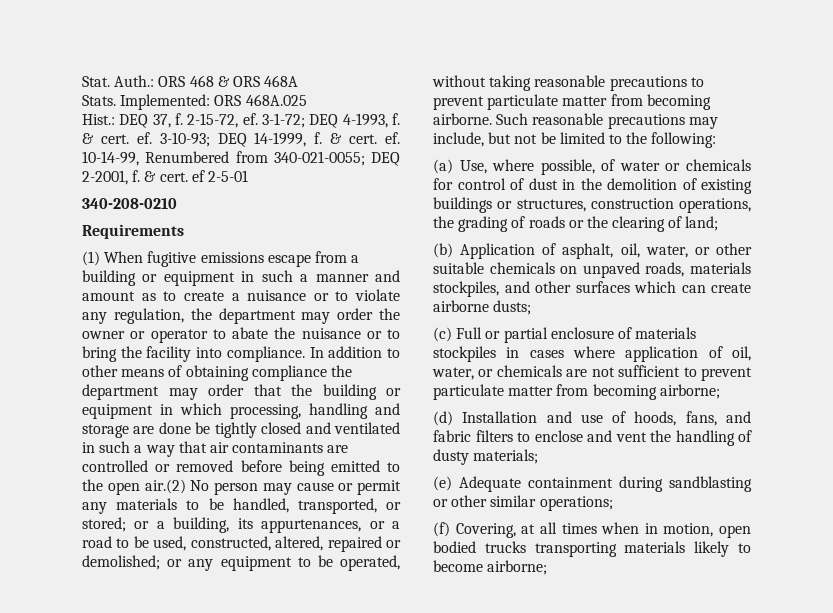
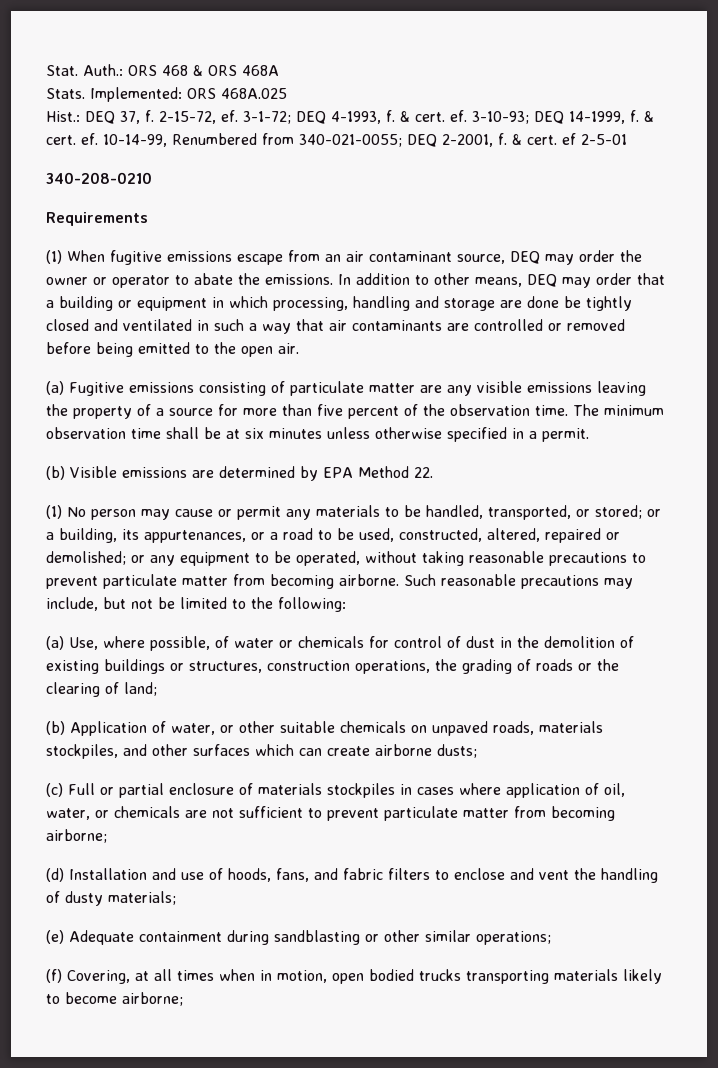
[351,255,360,263] [82,270,400,286] [82,289,400,301] [82,308,296,324] a building or equipment in such a manner and amount as to create a nuisance or to violate any regulation, the department -> [325,251,540,264] an air contaminant source, DEQ
[301,328,400,339] [82,346,401,362] [82,365,352,381] [82,384,159,400] nuisance or to bring the facility into compliance. In addition to other means of obtaining compliance the department -> [265,273,557,287] emissions. In addition to other means, DEQ
[291,384,312,396] the -> [46,300,54,308] a
[144,479,186,494] air.(2) -> [278,343,299,354] [46,381,646,396] [46,404,664,419] [46,427,589,442] [46,466,433,481] [46,505,62,519] air. // (a) Fugitive emissions consisting of particulate matter are any visible emissions leaving the property of a source for more than five percent of the observation time. The minimum observation time shall be at six minutes unless otherwise specified in a permit. // (b) Visible emissions are determined by EPA Method 22. // (1)
[562,243,640,259] asphalt, oil, -> (166, 727) none

